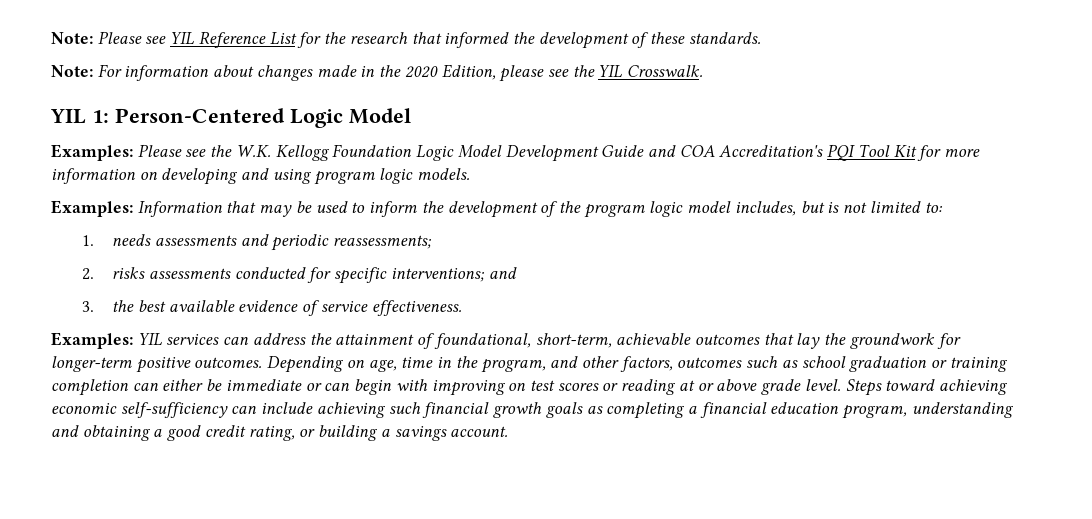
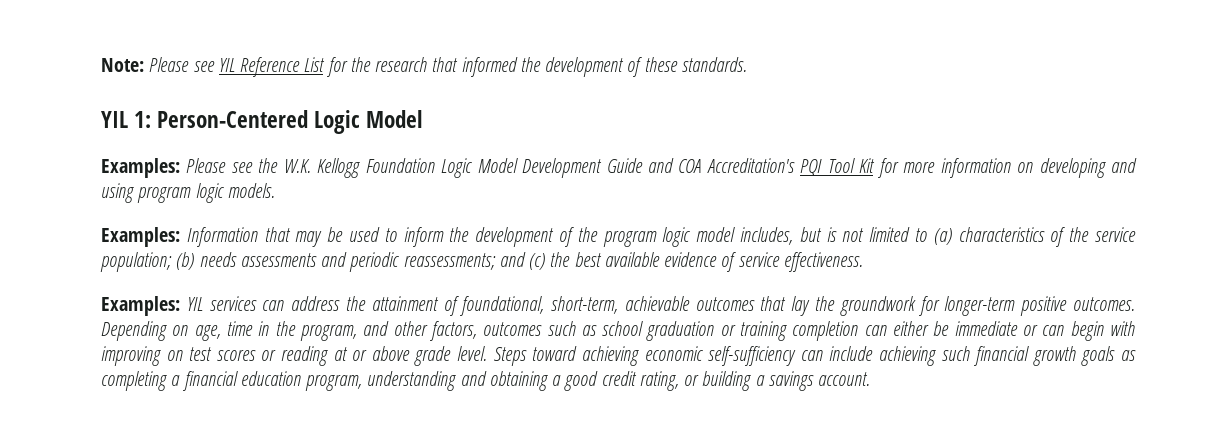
[51,64,704,82] // Note: For information about changes made in the 2020 Edition, please see the YIL Crosswalk. -> (747, 64) none
[924,202,943,213] [81,235,94,246] to: // 1. -> [914,227,1136,247] [100,252,195,272] to (a) characteristics of the service population; (b)
[81,267,517,284] [81,301,94,312] // 2. risks assessments conducted for specific interventions; and // 3. -> [499,252,546,270] and (c)

